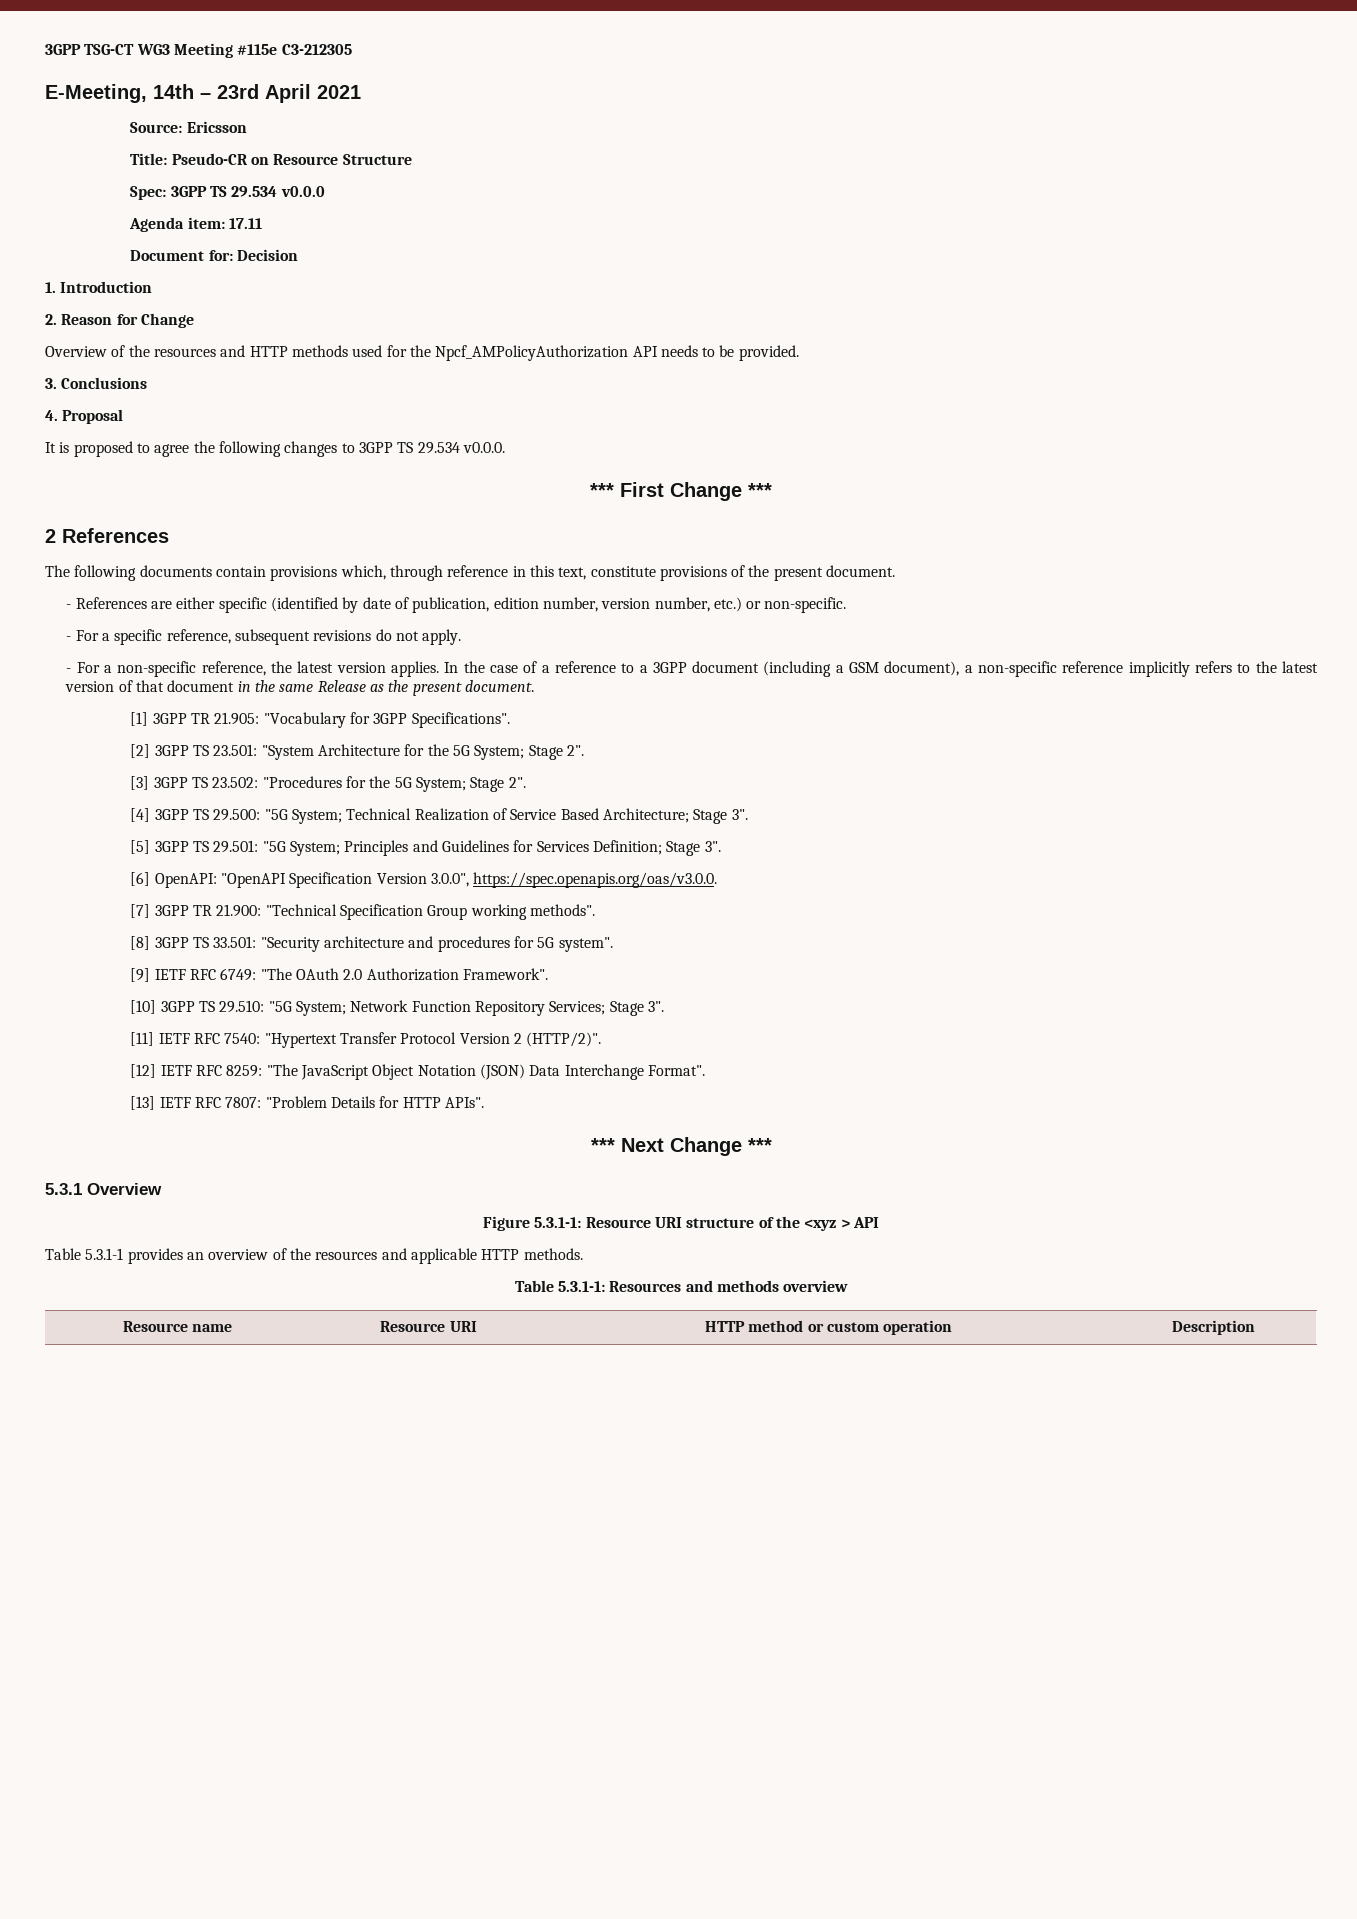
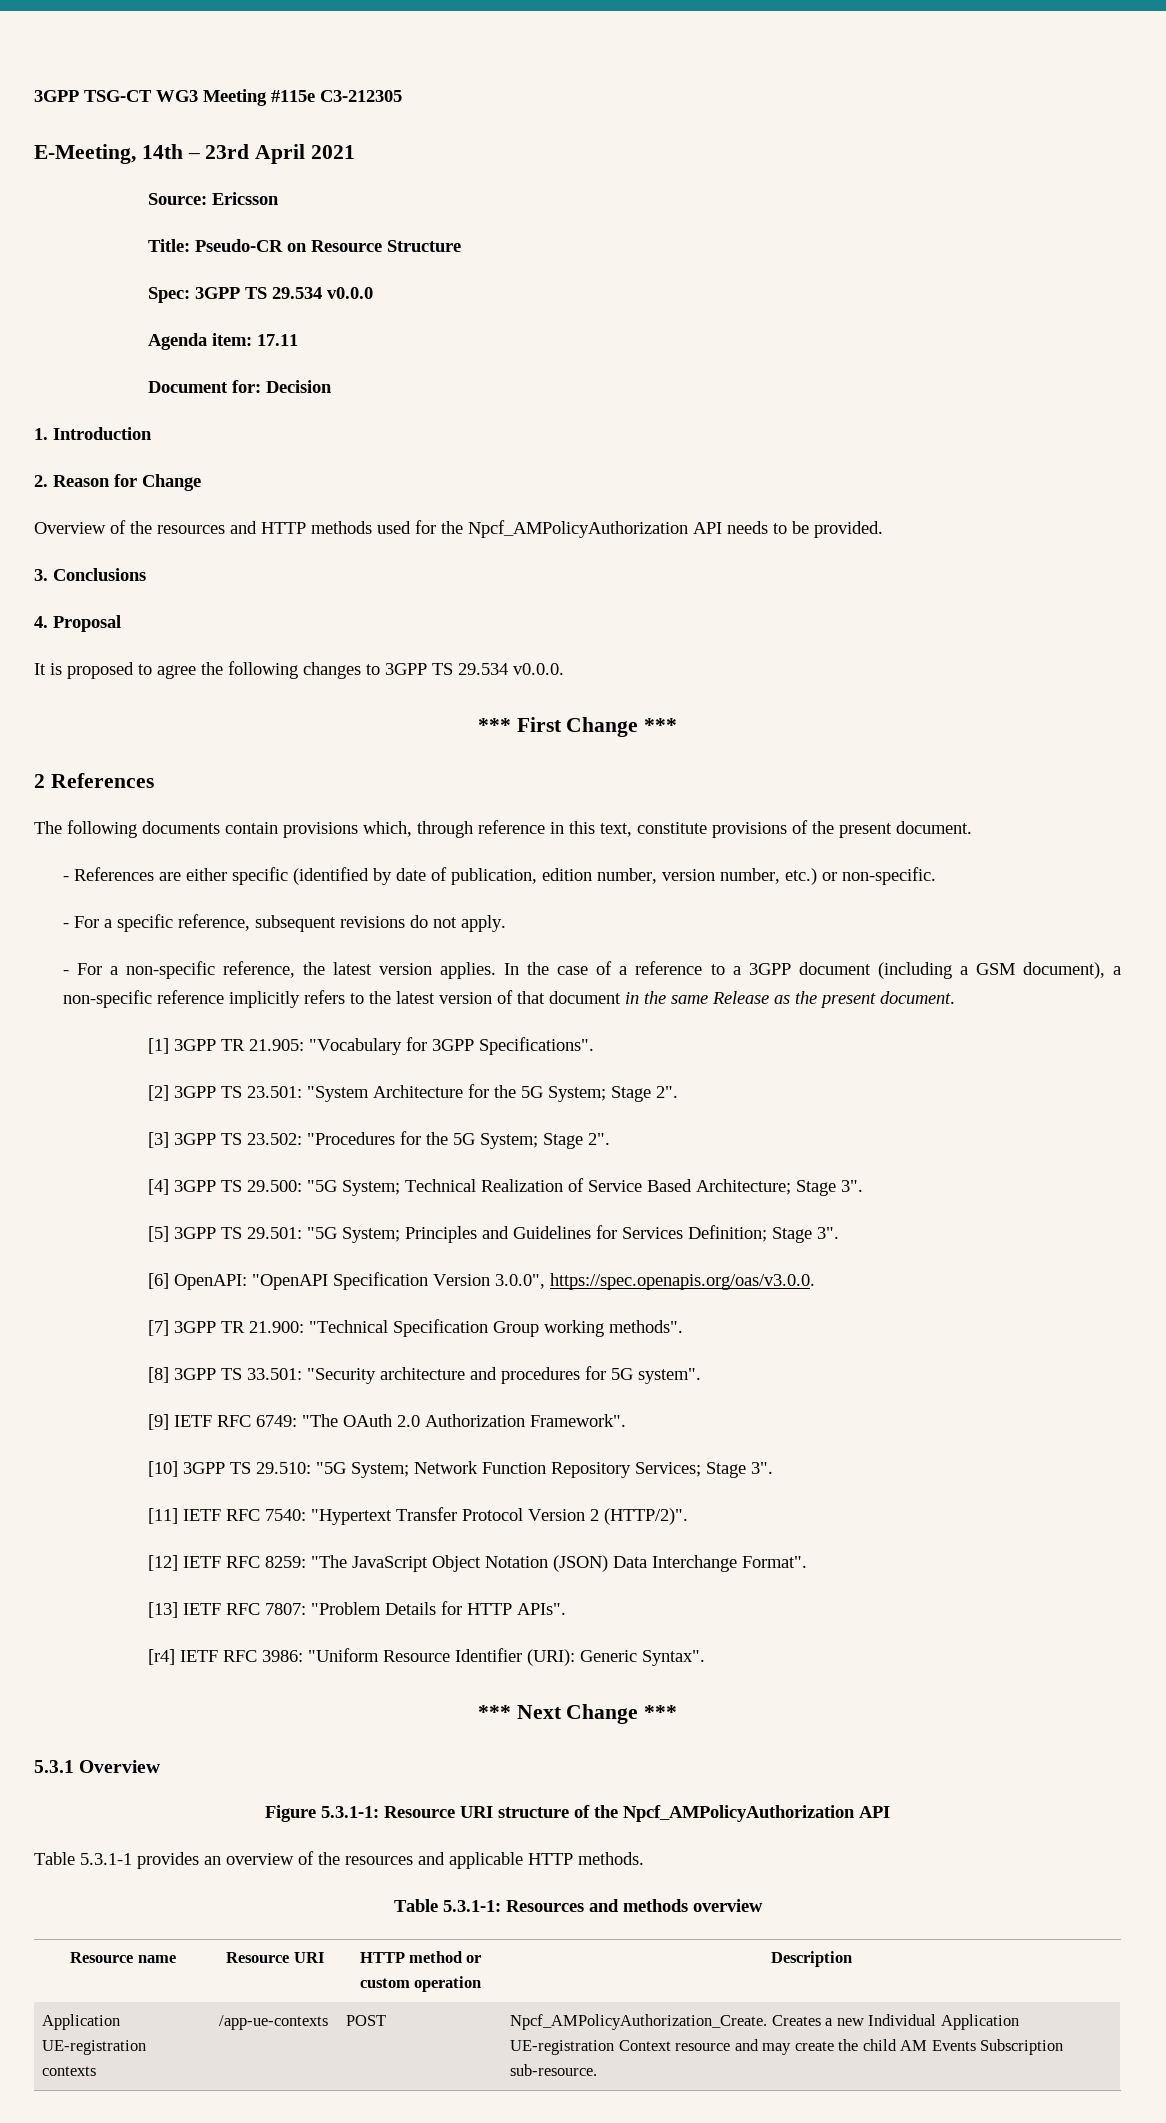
(484, 1102) none -> [148,1648,706,1666] // [r4] IETF RFC 3986: "Uniform Resource Identifier (URI): Generic Syntax".
[804,1219,850,1231] <xyz > -> [623,1805,855,1822] Npcf_AMPolicyAuthorization
(1255, 1327) none -> [42,2014,121,2030] [42,2040,147,2055] [42,2066,97,2076] [219,2015,329,2030] [346,2015,387,2026] [510,2014,1019,2030] [510,2039,1063,2055] [510,2064,598,2076] // Application UE-registration contexts | /app-ue-contexts | POST | Npcf_AMPolicyAuthorization_Create. Creates a new Individual Application UE-registration Context resource and may create the child AM Events Subscription sub-resource.

